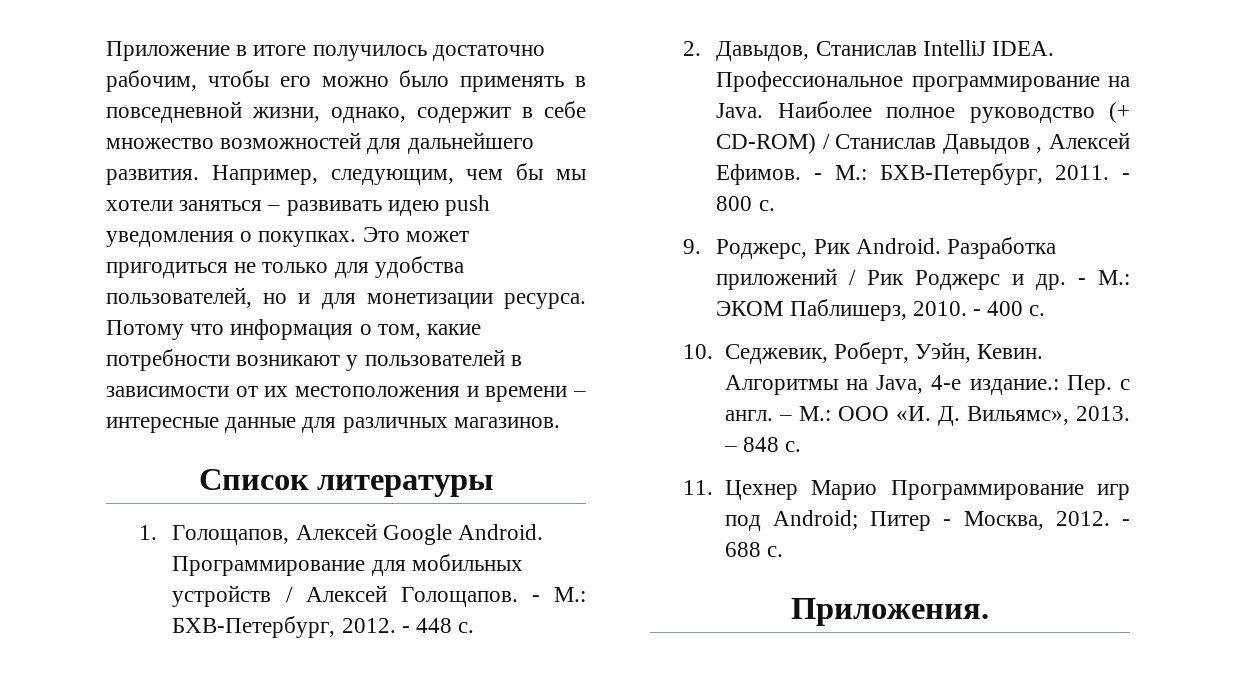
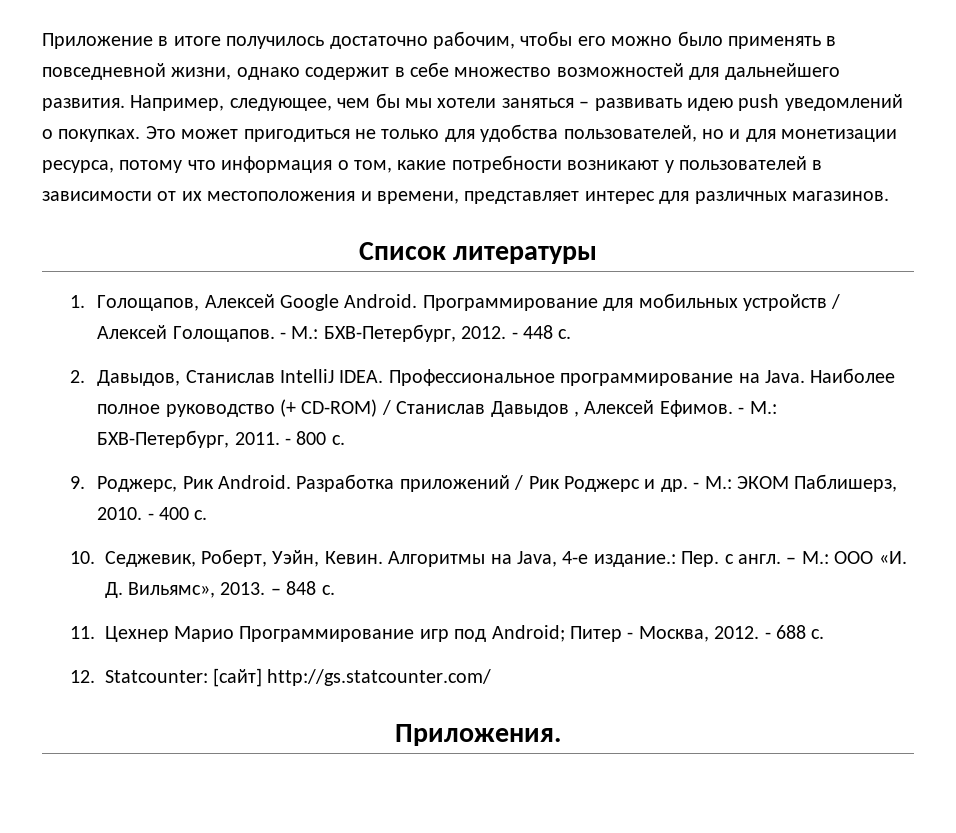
[331,107,406,123] однако, -> [236,67,300,80] однако
[330,169,454,185] следующим, -> [229,98,332,111] следующее,
[106,231,234,247] уведомления -> [784,94,903,111] уведомлений
[503,293,586,309] [106,320,184,340] ресурса. Потому -> [42,160,183,173] ресурса, потому
[485,386,586,402] [106,417,297,433] времени – интересные данные -> [377,191,655,204] времени, представляет интерес
(783, 551) none -> [69,668,492,687] // 12. Statcounter: [сайт] http://gs.statcounter.com/

